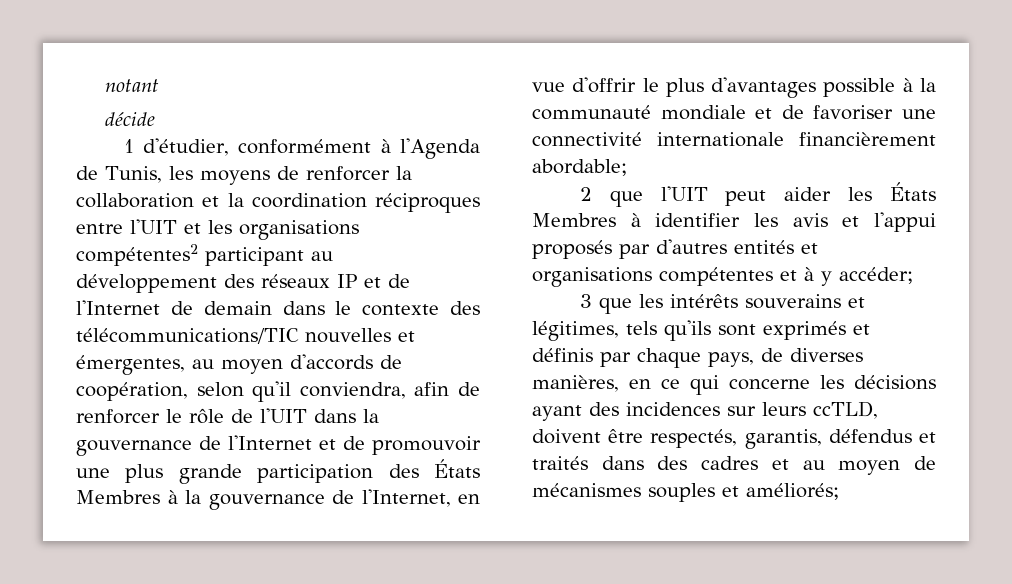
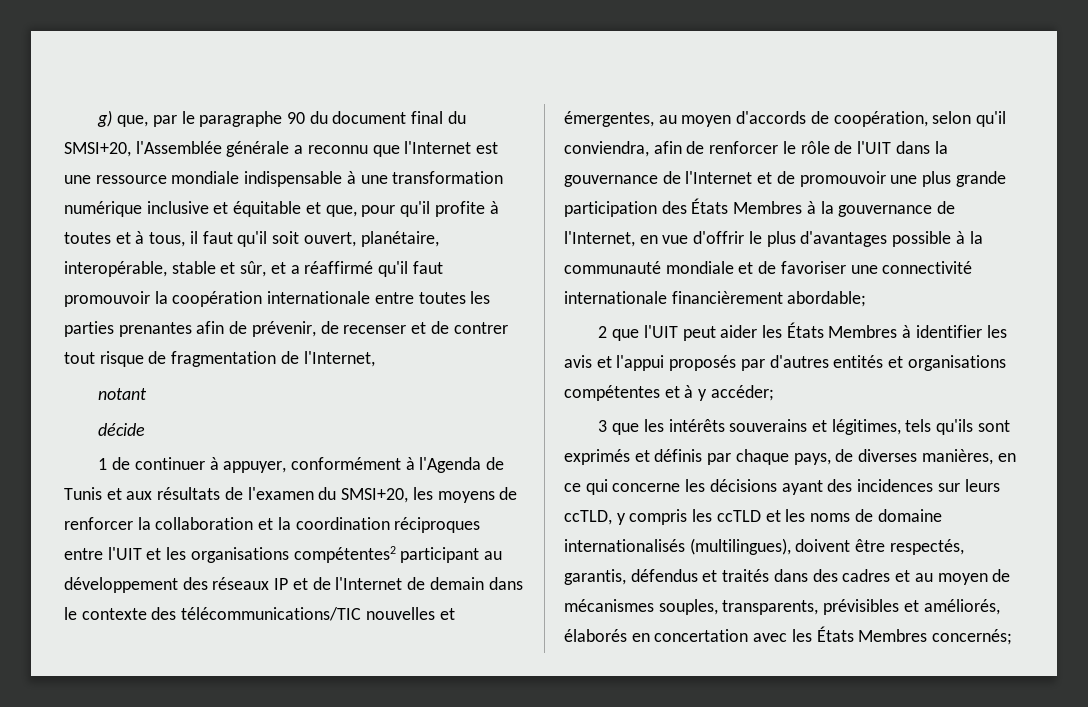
[104,79,159,92] [104,112,155,126] [123,138,481,159] [76,166,162,183] notant // décide // 1 d'étudier, conformément à l'Agenda de Tunis, -> [97,110,466,127] [64,141,499,157] [64,171,504,187] [64,201,499,217] [64,231,439,247] [64,261,443,277] [64,291,491,307] [64,321,508,337] [64,351,375,367] [97,388,147,400] [97,423,145,436] [98,457,505,473] [64,487,409,503] g) que, par le paragraphe 90 du document final du SMSI+20, l'Assemblée générale a reconnu que l'Internet est une ressource mondiale indispensable à une transformation numérique inclusive et équitable et que, pour qu'il profite à toutes et à tous, il faut qu'il soit ouvert, planétaire, interopérable, stable et sûr, et a réaffirmé qu'il faut promouvoir la coopération internationale entre toutes les parties prenantes afin de prévenir, de recenser et de contrer tout risque de fragmentation de l'Internet, // notant // décide // 1 de continuer à appuyer, conformément à l'Agenda de Tunis et aux résultats de l'examen du SMSI+20,
(878, 410) none -> [616,509,942,525] [564,538,791,555] y compris les ccTLD et les noms de domaine internationalisés (multilingues),
[648,483,839,502] souples et améliorés; -> [658,599,1000,615] [564,626,1013,645] souples, transparents, prévisibles et améliorés, élaborés en concertation avec les États Membres concernés;

